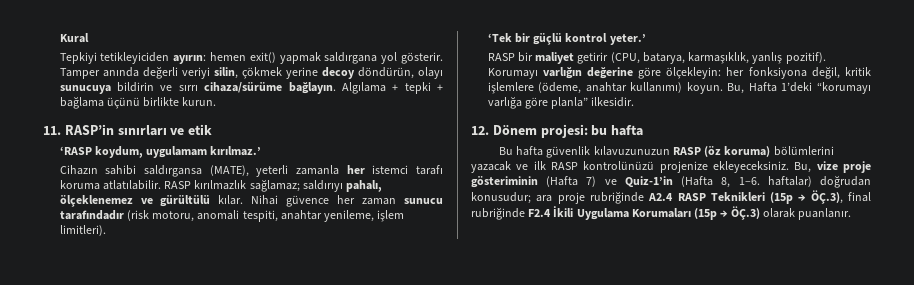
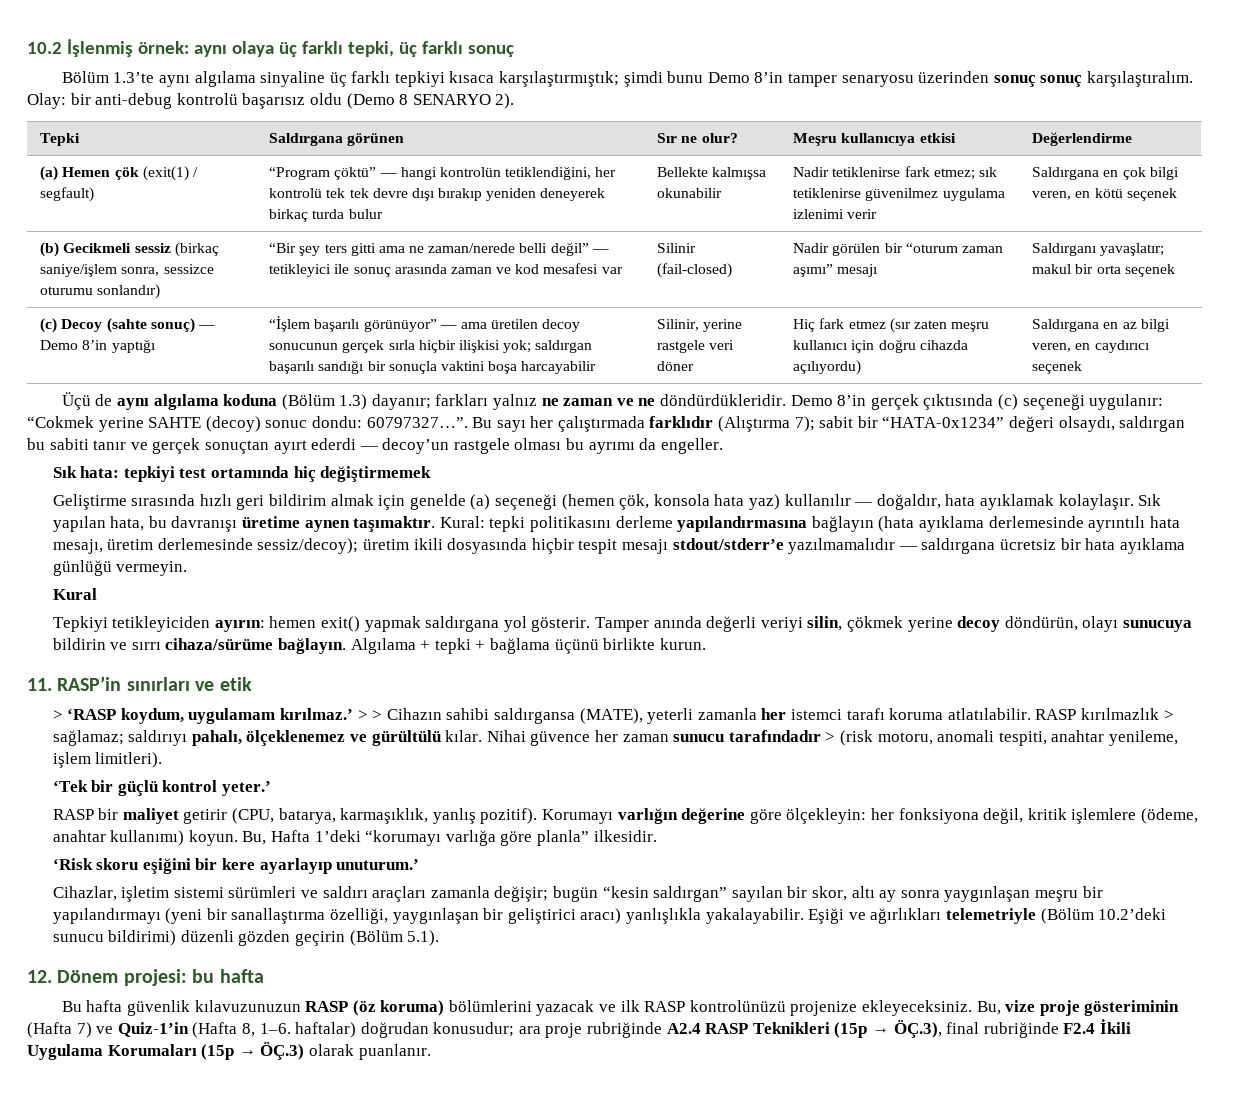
(59, 38) none -> [27,39,514,57] [61,71,1193,87] [27,93,515,109] [40,133,81,146] [269,133,405,146] [657,133,738,143] [793,133,956,146] [1032,132,1133,146] [40,166,198,181] [40,187,95,202] [269,166,617,180] [269,188,606,201] [269,209,383,222] [657,167,767,180] [657,188,723,198] [793,166,997,180] [793,188,1005,201] [793,209,878,219] [1032,167,1179,180] [1032,188,1177,201] [40,242,219,257] [40,264,214,277] [40,284,161,299] [269,242,609,256] [269,263,623,277] [657,243,697,253] [657,263,733,278] [793,243,1003,256] [793,264,879,277] [1032,243,1165,256] [1032,264,1175,277] [40,318,215,333] [40,339,156,353] [269,316,581,332] [269,340,593,353] [269,360,597,374] [657,319,743,332] [657,340,735,353] [657,361,695,371] [793,318,990,333] [793,339,968,353] [793,360,862,375] [1032,319,1170,332] [1032,340,1150,353] [1032,361,1083,374] [61,392,1164,410] [27,416,1186,432] [27,438,723,454] [52,466,432,482] [52,494,1162,510] [52,516,1180,532] [52,538,1185,554] [52,560,188,576] 10.2 İşlenmiş örnek: aynı olaya üç farklı tepki, üç farklı sonuç // Bölüm 1.3’te aynı algılama sinyaline üç farklı tepkiyi kısaca karşılaştırmıştık; şimdi bunu Demo 8’in tamper senaryosu üzerinden sonuç sonuç karşılaştıralım. Olay: bir anti-debug kontrolü başarısız oldu (Demo 8 SENARYO 2). // Tepki | Saldırgana görünen | Sır ne olur? | Meşru kullanıcıya etkisi | Değerlendirme // (a) Hemen çök (exit(1) / segfault) | “Program çöktü” — hangi kontrolün tetiklendiğini, her kontrolü tek tek devre dışı bırakıp yeniden deneyerek birkaç turda bulur | Bellekte kalmışsa okunabilir | Nadir tetiklenirse fark etmez; sık tetiklenirse güvenilmez uygulama izlenimi verir | Saldırgana en çok bilgi veren, en kötü seçenek // (b) Gecikmeli sessiz (birkaç saniye/işlem sonra, sessizce oturumu sonlandır) | “Bir şey ters gitti ama ne zaman/nerede belli değil” — tetikleyici ile sonuç arasında zaman ve kod mesafesi var | Silinir (fail-closed) | Nadir görülen bir “oturum zaman aşımı” mesajı | Saldırganı yavaşlatır; makul bir orta seçenek // (c) Decoy (sahte sonuç) — Demo 8’in yaptığı | “İşlem başarılı görünüyor” — ama üretilen decoy sonucunun gerçek sırla hiçbir ilişkisi yok; saldırgan başarılı sandığı bir sonuçla vaktini boşa harcayabilir | Silinir, yerine rastgele veri döner | Hiç fark etmez (sır zaten meşru kullanıcı için doğru cihazda açılıyordu) | Saldırgana en az bilgi veren, en caydırıcı seçenek // Üçü de aynı algılama koduna (Bölüm 1.3) dayanır; farkları yalnız ne zaman ve ne döndürdükleridir. Demo 8’in gerçek çıktısında (c) seçeneği uygulanır: “Cokmek yerine SAHTE (decoy) sonuc dondu: 60797327…”. Bu sayı her çalıştırmada farklıdır (Alıştırma 7); sabit bir “HATA-0x1234” değeri olsaydı, saldırgan bu sabiti tanır ve gerçek sonuçtan ayırt ederdi — decoy’un rastgele olması bu ayrımı da engeller. // Sık hata: tepkiyi test ortamında hiç değiştirmemek // Geliştirme sırasında hızlı geri bildirim almak için genelde (a) seçeneği (hemen çök, konsola hata yaz) kullanılır — doğaldır, hata ayıklamak kolaylaşır. Sık yapılan hata, bu davranışı üretime aynen taşımaktır. Kural: tepki politikasını derleme yapılandırmasına bağlayın (hata ayıklama derlemesinde ayrıntılı hata mesajı, üretim derlemesinde sessiz/decoy); üretim ikili dosyasında hiçbir tespit mesajı stdout/stderr’e yazılmamalıdır — saldırgana ücretsiz bir hata ayıklama günlüğü vermeyin. //
(213, 129) none -> [52,710,63,720] >
(262, 151) // -> [357,710,383,720] > >
(247, 185) none -> [1163,710,1174,720] >
(124, 215) none -> [825,732,836,742] >
(635, 102) none -> [52,858,420,874] [52,886,1103,902] [52,908,1167,924] [52,930,440,946] // ‘Risk skoru eşiğini bir kere ayarlayıp unuturum.’ // Cihazlar, işletim sistemi sürümleri ve saldırı araçları zamanla değişir; bugün “kesin saldırgan” sayılan bir skor, altı ay sonra yaygınlaşan meşru bir yapılandırmayı (yeni bir sanallaştırma özelliği, yaygınlaşan bir geliştirici aracı) yanlışlıkla yakalayabilir. Eşiği ve ağırlıkları telemetriyle (Bölüm 10.2’deki sunucu bildirimi) düzenli gözden geçirin (Bölüm 5.1).

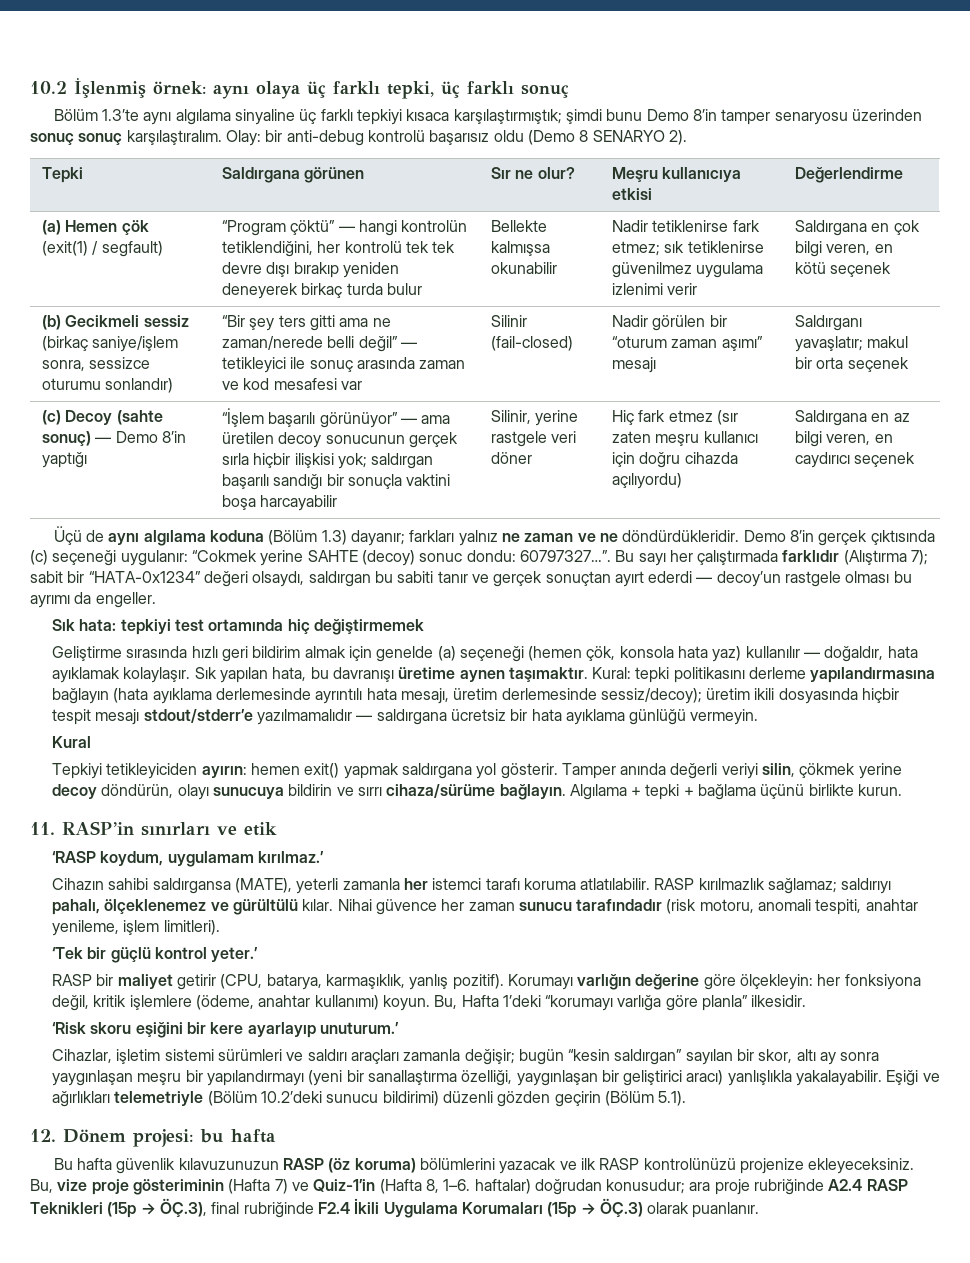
[52,710,63,720] > -> (277, 829) none
[357,710,383,720] > > -> (324, 857) //
[1163,710,1174,720] > -> (765, 884) none
[825,732,836,742] > -> (663, 905) none

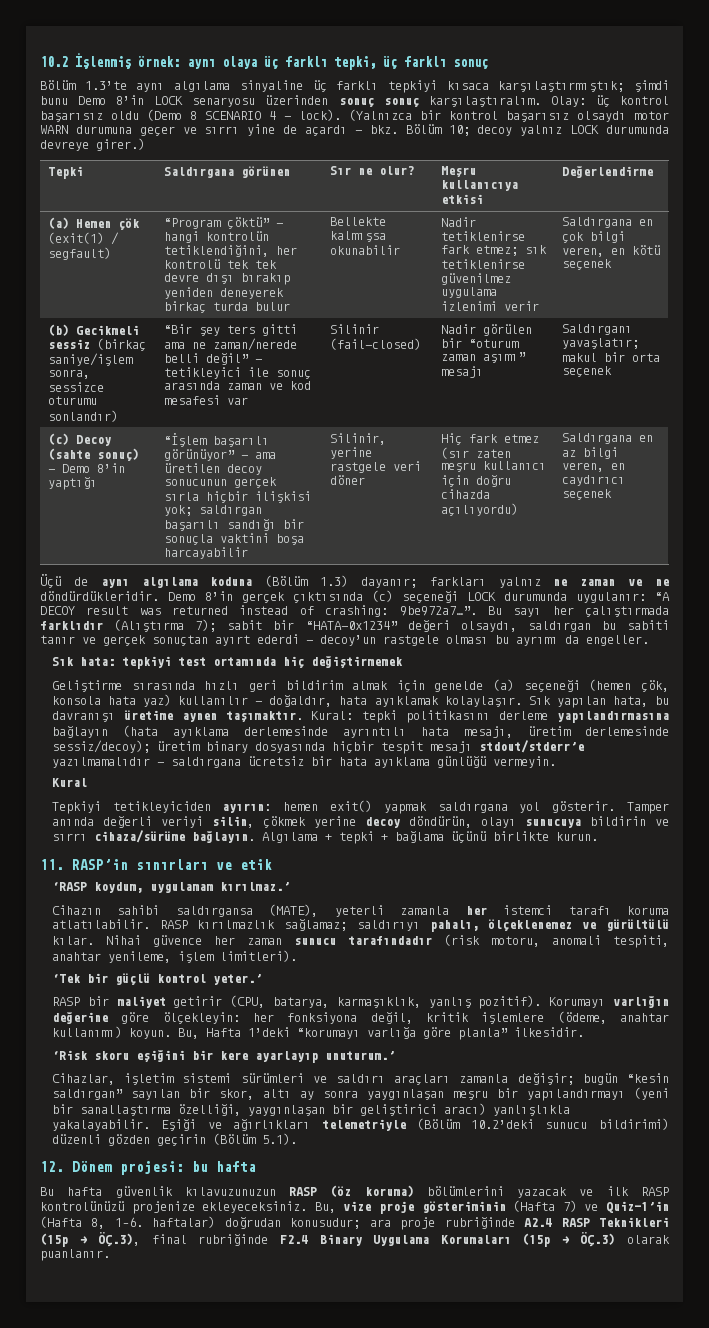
[721,109,771,125] tamper -> [154,96,184,105] LOCK
[265,130,425,146] bir anti-debug kontrolü -> [595,95,669,107] üç kontrol
[592,130,687,145] SENARYO 2). -> [205,109,669,122] [40,124,670,136] [40,138,145,151] SCENARIO 4 — lock). (Yalnızca bir kontrol başarısız olsaydı motor WARN durumuna geçer ve sırrı yine de açardı — bkz. Bölüm 10; decoy yalnız LOCK durumunda devreye girer.)
[120,550,611,566] uygulanır: “Cokmek yerine SAHTE (decoy) sonuc dondu: 60797327…”. -> [467,592,670,603] [40,605,477,617] LOCK durumunda uygulanır: “A DECOY result was returned instead of crashing: 9be972a7…”.
[754,688,775,700] ikili -> [205,741,248,753] binary
[354,1198,380,1214] İkili -> [319,1234,362,1246] Binary

